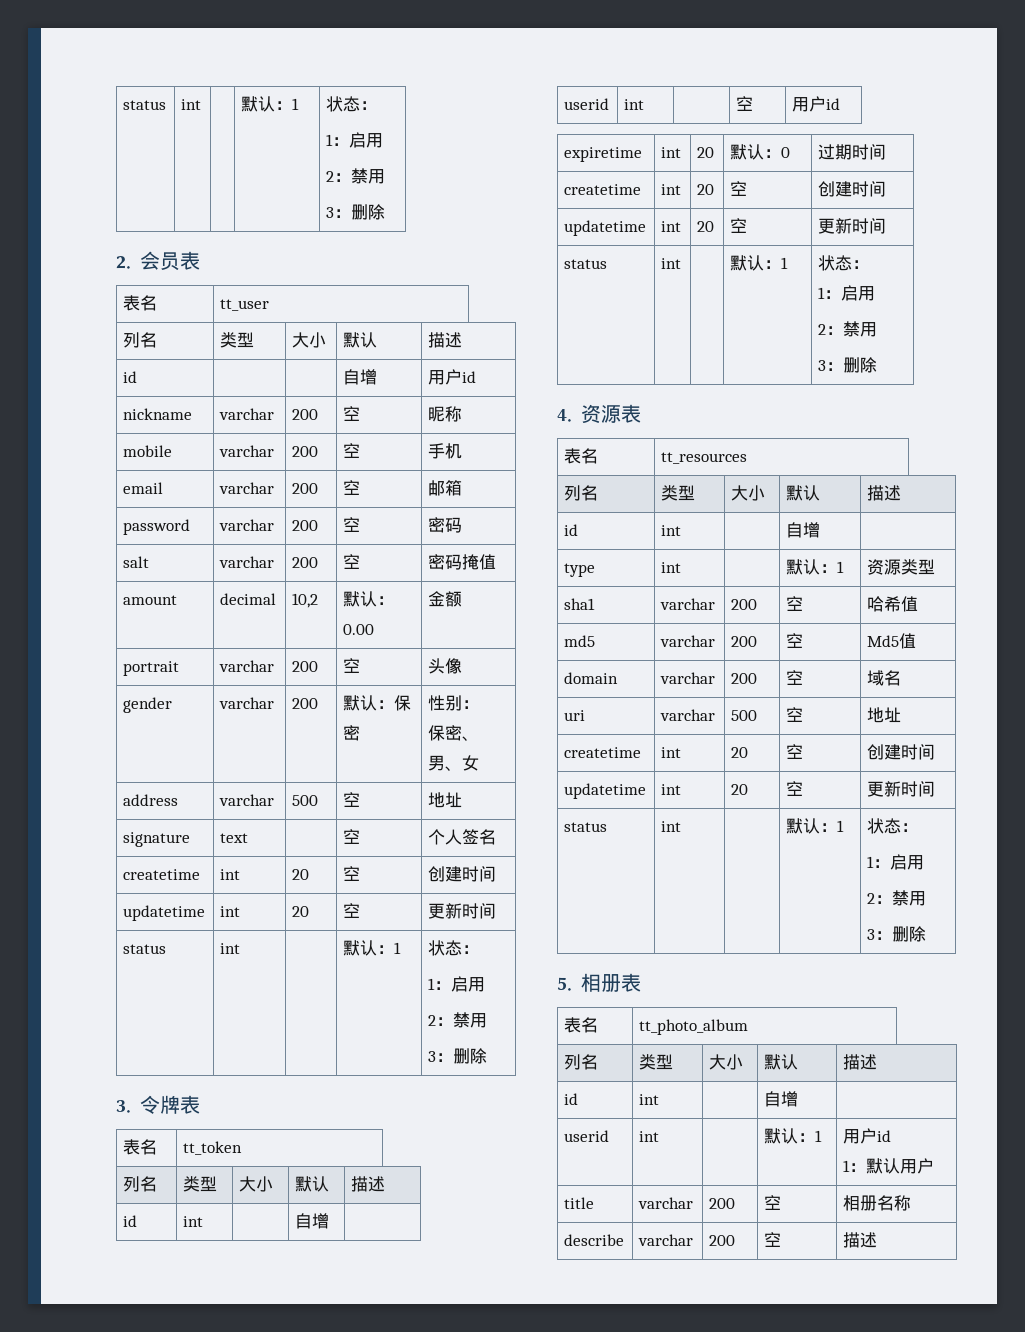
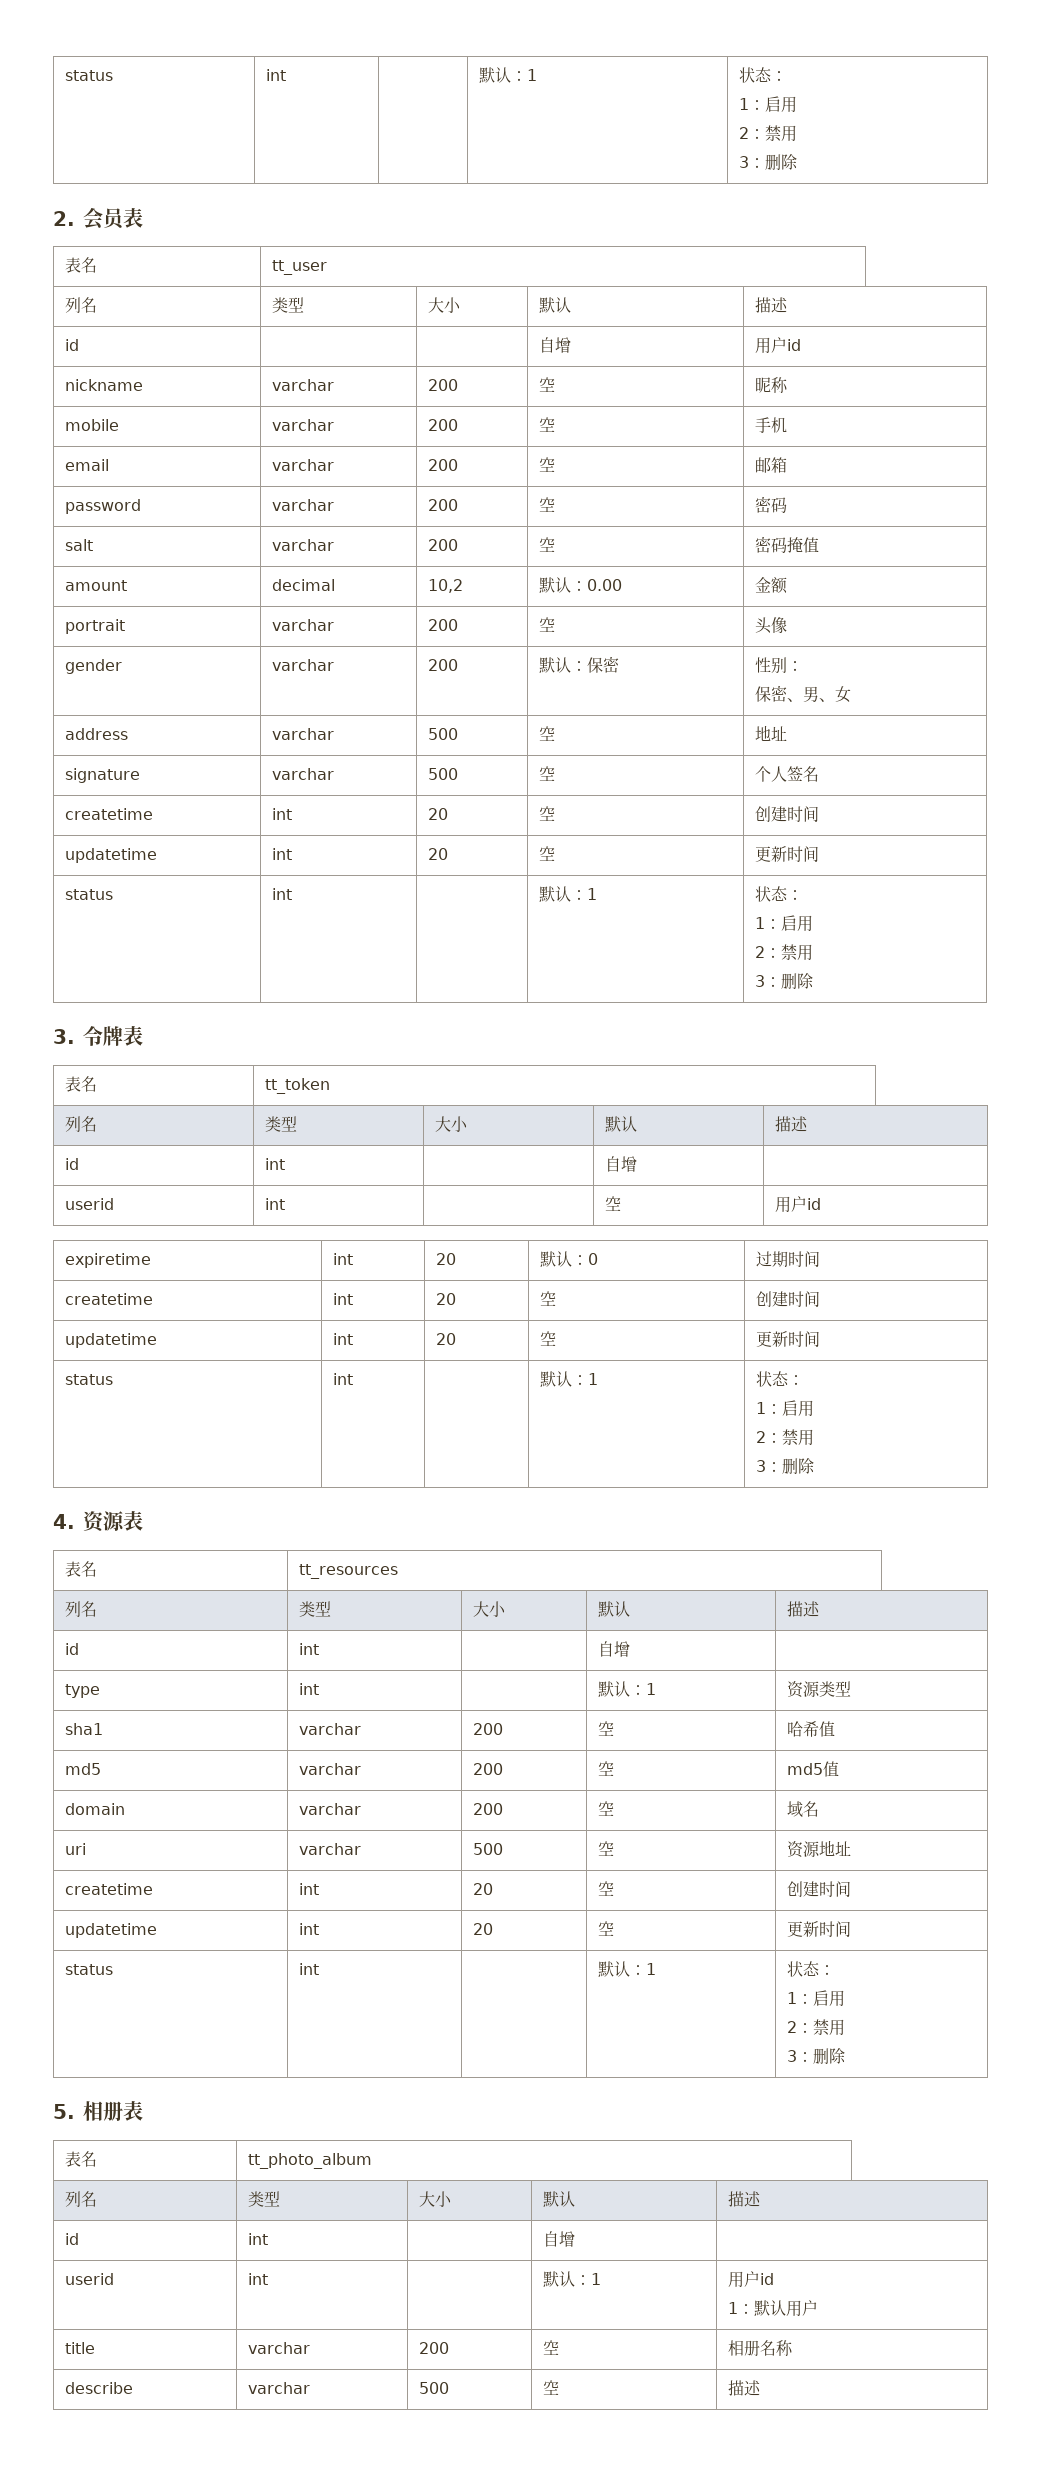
[220,833,249,843] text | -> [272,768,335,780] [428,768,459,780] varchar | 500
[867,635,900,647] Md5 -> [787,1763,824,1775] md5
(804, 714) none -> [787,1841,821,1858] 资源
[709,1235,736,1246] 200 -> [419,2382,450,2394] 500

